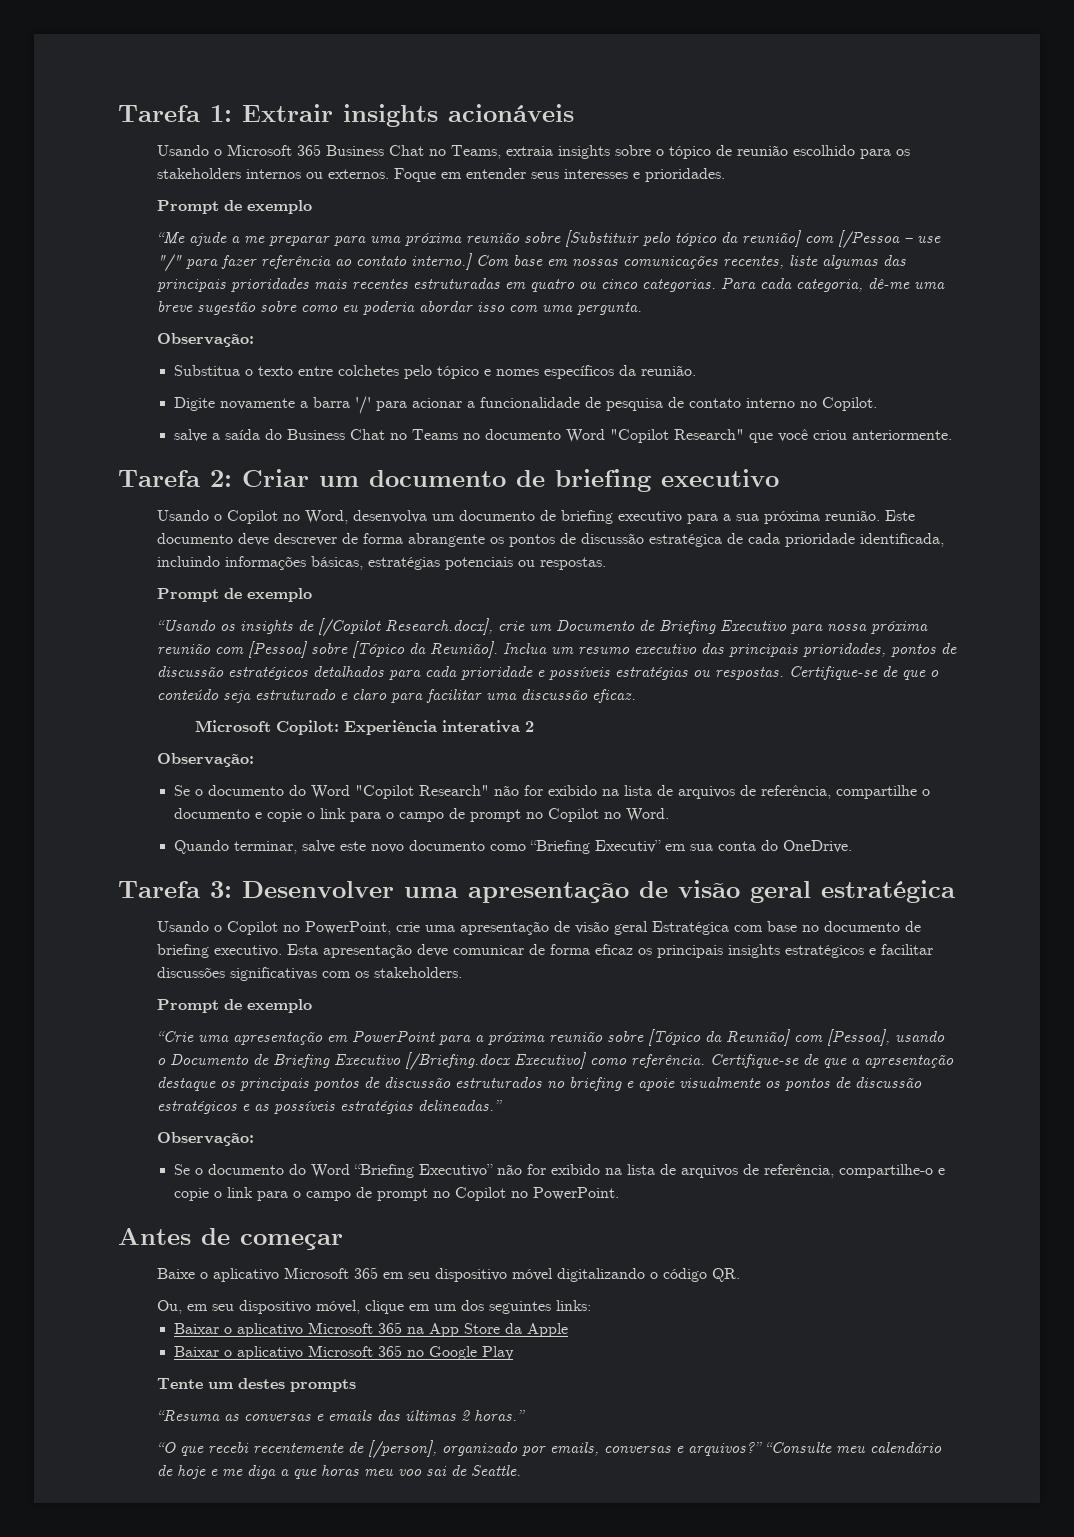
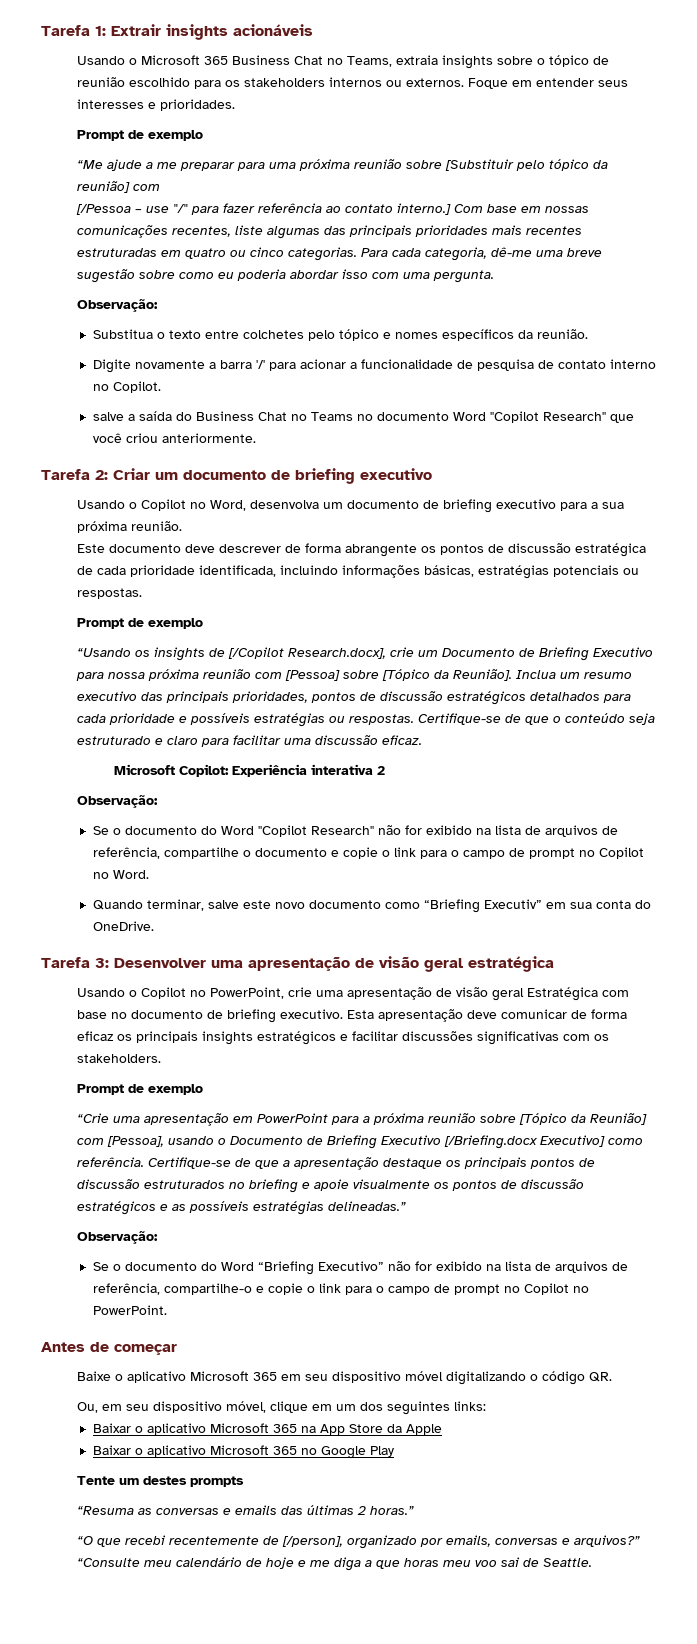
(834, 239) none -> (161, 187) //
(880, 515) none -> (183, 526) //

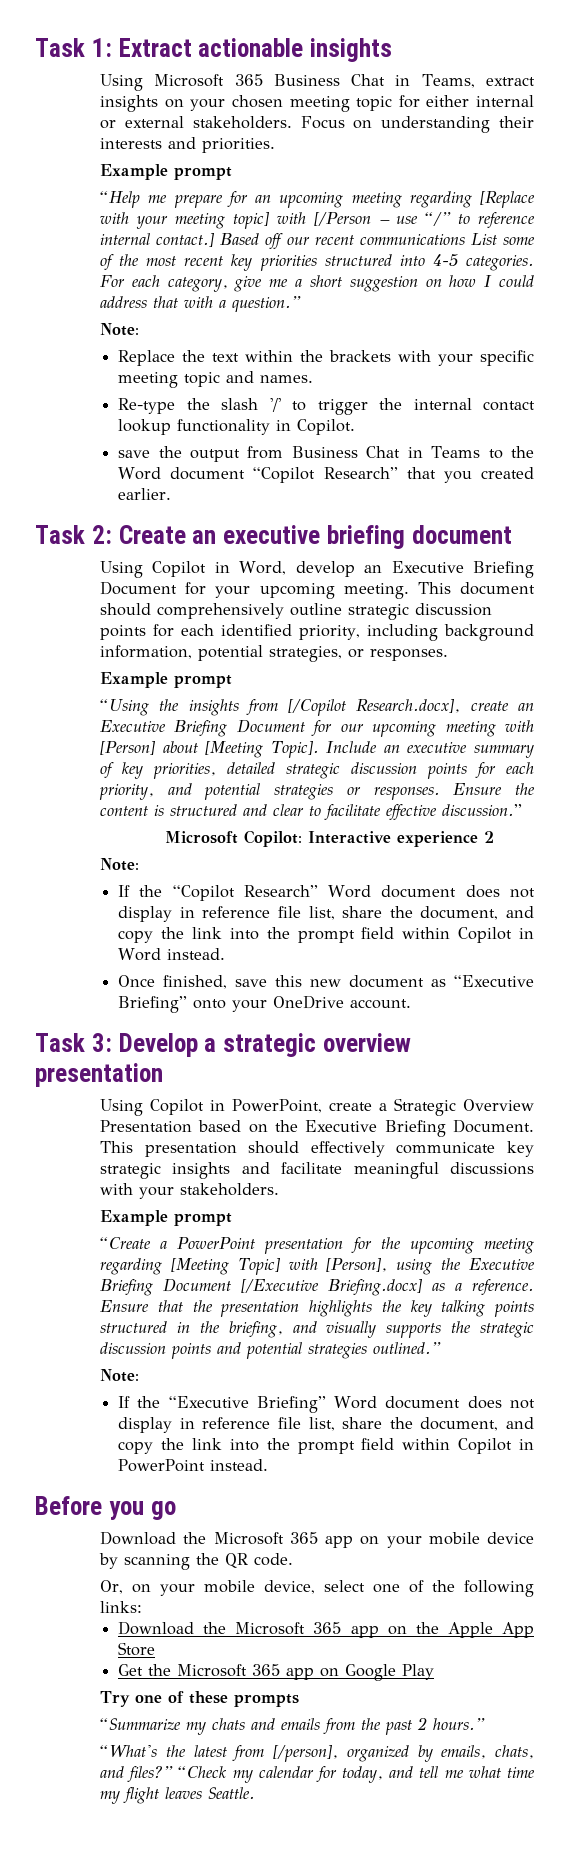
[41,24,313,40] [77,55,610,69] [77,77,629,89] [77,99,236,111] [77,130,204,141] [77,159,609,171] [77,181,161,193] [76,203,590,215] [77,225,583,239] [77,247,603,261] [77,269,495,283] [77,299,159,312] [92,329,588,341] [92,359,656,373] [92,381,161,393] [92,411,634,423] [92,433,256,443] [41,468,432,484] [77,499,625,513] [77,521,183,533] [77,543,647,557] [77,565,640,579] [77,588,143,599] [77,618,204,629] [77,647,654,661] [76,669,633,681] [77,691,632,705] [77,713,656,727] [77,735,423,747] Tarefa 1: Extrair insights acionáveis // Usando o Microsoft 365 Business Chat no Teams, extraia insights sobre o tópico de reunião escolhido para os stakeholders internos ou externos. Foque em entender seus interesses e prioridades. // Prompt de exemplo // “Me ajude a me preparar para uma próxima reunião sobre [Substituir pelo tópico da reunião] com // [/Pessoa – use "/" para fazer referência ao contato interno.] Com base em nossas comunicações recentes, liste algumas das principais prioridades mais recentes estruturadas em quatro ou cinco categorias. Para cada categoria, dê-me uma breve sugestão sobre como eu poderia abordar isso com uma pergunta. // Observação: // Substitua o texto entre colchetes pelo tópico e nomes específicos da reunião. // Digite novamente a barra '/' para acionar a funcionalidade de pesquisa de contato interno no Copilot. // salve a saída do Business Chat no Teams no documento Word "Copilot Research" que você criou anteriormente. // Tarefa 2: Criar um documento de briefing executivo // Usando o Copilot no Word, desenvolva um documento de briefing executivo para a sua próxima reunião. // Este documento deve descrever de forma abrangente os pontos de discussão estratégica de cada prioridade identificada, incluindo informações básicas, estratégias potenciais ou respostas. // Prompt de exemplo // “Usando os insights de [/Copilot Research.docx], crie um Documento de Briefing Executivo para nossa próxima reunião com [Pessoa] sobre [Tópico da Reunião]. Inclua um resumo executivo das principais prioridades, pontos de discussão estratégicos detalhados para cada prioridade e possíveis estratégias ou respostas. Certifique-se de que o conteúdo seja estruturado e claro para facilitar uma discussão eficaz. -> [35,38,392,62] [100,74,535,91] [100,95,535,112] [100,116,535,133] [100,137,276,153] [100,164,233,180] [100,190,536,208] [100,211,535,229] [100,232,536,250] [100,254,535,271] [100,275,534,292] [100,296,302,312] [100,323,140,336] [118,350,534,366] [118,371,314,388] [118,398,535,415] [118,419,356,435] [118,446,534,462] [118,467,534,483] [118,488,172,500] [35,525,512,549] [100,561,534,578] [100,581,535,599] [100,603,493,620] [100,624,534,641] [100,645,449,662] [100,672,233,688] [100,698,534,716] [100,719,535,737] [100,740,534,758] [100,762,535,779] [99,783,535,800] [100,804,523,821] Task 1: Extract actionable insights // Using Microsoft 365 Business Chat in Teams, extract insights on your chosen meeting topic for either internal or external stakeholders. Focus on understanding their interests and priorities. // Example prompt // “Help me prepare for an upcoming meeting regarding [Replace with your meeting topic] with [/Person – use “/” to reference internal contact.] Based off our recent communications List some of the most recent key priorities structured into 4-5 categories. For each category, give me a short suggestion on how I could address that with a question.” // Note: // Replace the text within the brackets with your specific meeting topic and names. // Re-type the slash '/' to trigger the internal contact lookup functionality in Copilot. // save the output from Business Chat in Teams to the Word document “Copilot Research” that you created earlier. // Task 2: Create an executive briefing document // Using Copilot in Word, develop an Executive Briefing Document for your upcoming meeting. This document should comprehensively outline strategic discussion points for each identified priority, including background information, potential strategies, or responses. // Example prompt // “Using the insights from [/Copilot Research.docx], create an Executive Briefing Document for our upcoming meeting with [Person] about [Meeting Topic]. Include an executive summary of key priorities, detailed strategic discussion points for each priority, and potential strategies or responses. Ensure the content is structured and clear to facilitate effective discussion.”
[231,764,373,777] Experiência interativa -> [308,831,479,847] Interactive experience
[77,795,159,808] [92,825,618,837] [92,847,644,859] [92,870,149,879] [92,899,651,913] [92,921,154,931] [41,956,554,972] [77,987,630,1001] [77,1009,628,1023] [77,1031,610,1045] [77,1054,162,1063] [77,1084,204,1095] [77,1113,648,1126] [77,1135,644,1149] [77,1157,596,1170] [77,1179,585,1193] [77,1201,407,1215] [77,1231,159,1244] [92,1261,628,1275] [92,1283,589,1295] [92,1305,167,1315] [41,1342,177,1355] [77,1371,613,1385] [77,1401,487,1415] [92,1423,442,1435] [92,1445,394,1459] [77,1476,245,1487] [77,1505,415,1515] [77,1535,641,1549] [77,1557,540,1571] Observação: // Se o documento do Word "Copilot Research" não for exibido na lista de arquivos de referência, compartilhe o documento e copie o link para o campo de prompt no Copilot no Word. // Quando terminar, salve este novo documento como “Briefing Executiv” em sua conta do OneDrive. // Tarefa 3: Desenvolver uma apresentação de visão geral estratégica // Usando o Copilot no PowerPoint, crie uma apresentação de visão geral Estratégica com base no documento de briefing executivo. Esta apresentação deve comunicar de forma eficaz os principais insights estratégicos e facilitar discussões significativas com os stakeholders. // Prompt de exemplo // “Crie uma apresentação em PowerPoint para a próxima reunião sobre [Tópico da Reunião] com [Pessoa], usando o Documento de Briefing Executivo [/Briefing.docx Executivo] como referência. Certifique-se de que a apresentação destaque os principais pontos de discussão estruturados no briefing e apoie visualmente os pontos de discussão estratégicos e as possíveis estratégias delineadas.” // Observação: // Se o documento do Word “Briefing Executivo” não for exibido na lista de arquivos de referência, compartilhe-o e copie o link para o campo de prompt no Copilot no PowerPoint. // Antes de começar // Baixe o aplicativo Microsoft 365 em seu dispositivo móvel digitalizando o código QR. // Ou, em seu dispositivo móvel, clique em um dos seguintes links: // Baixar o aplicativo Microsoft 365 na App Store da Apple // Baixar o aplicativo Microsoft 365 no Google Play // Tente um destes prompts // “Resuma as conversas e emails das últimas 2 horas.” // “O que recebi recentemente de [/person], organizado por emails, conversas e arquivos?” “Consulte meu calendário de hoje e me diga a que horas meu voo sai de -> [100,858,140,871] [118,885,535,901] [118,906,534,922] [118,927,534,943] [118,948,226,961] [118,975,534,989] [118,995,412,1013] [35,1033,411,1057] [35,1063,163,1087] [100,1098,534,1116] [100,1119,534,1137] [100,1141,534,1157] [100,1162,535,1179] [100,1183,280,1199] [100,1210,233,1226] [100,1237,535,1254] [100,1257,536,1275] [100,1278,534,1296] [100,1300,535,1317] [100,1321,535,1338] [100,1342,442,1359] [100,1369,140,1382] [118,1396,535,1413] [118,1417,534,1433] [118,1438,534,1454] [118,1459,269,1472] [35,1496,176,1520] [100,1531,535,1548] [99,1553,294,1570] [100,1580,534,1597] [100,1601,143,1613] [118,1621,534,1638] [118,1642,156,1656] [118,1664,435,1681] [100,1691,300,1707] [100,1717,486,1735] [100,1744,535,1762] [100,1766,535,1783] [100,1787,203,1804] Note: // If the “Copilot Research” Word document does not display in reference file list, share the document, and copy the link into the prompt field within Copilot in Word instead. // Once finished, save this new document as “Executive Briefing” onto your OneDrive account. // Task 3: Develop a strategic overview presentation // Using Copilot in PowerPoint, create a Strategic Overview Presentation based on the Executive Briefing Document. This presentation should effectively communicate key strategic insights and facilitate meaningful discussions with your stakeholders. // Example prompt // “Create a PowerPoint presentation for the upcoming meeting regarding [Meeting Topic] with [Person], using the Executive Briefing Document [/Executive Briefing.docx] as a reference. Ensure that the presentation highlights the key talking points structured in the briefing, and visually supports the strategic discussion points and potential strategies outlined.” // Note: // If the “Executive Briefing” Word document does not display in reference file list, share the document, and copy the link into the prompt field within Copilot in PowerPoint instead. // Before you go // Download the Microsoft 365 app on your mobile device by scanning the QR code. // Or, on your mobile device, select one of the following links: // Download the Microsoft 365 app on the Apple App Store // Get the Microsoft 365 app on Google Play // Try one of these prompts // “Summarize my chats and emails from the past 2 hours.” // “What's the latest from [/person], organized by emails, chats, and files?” “Check my calendar for today, and tell me what time my flight leaves

